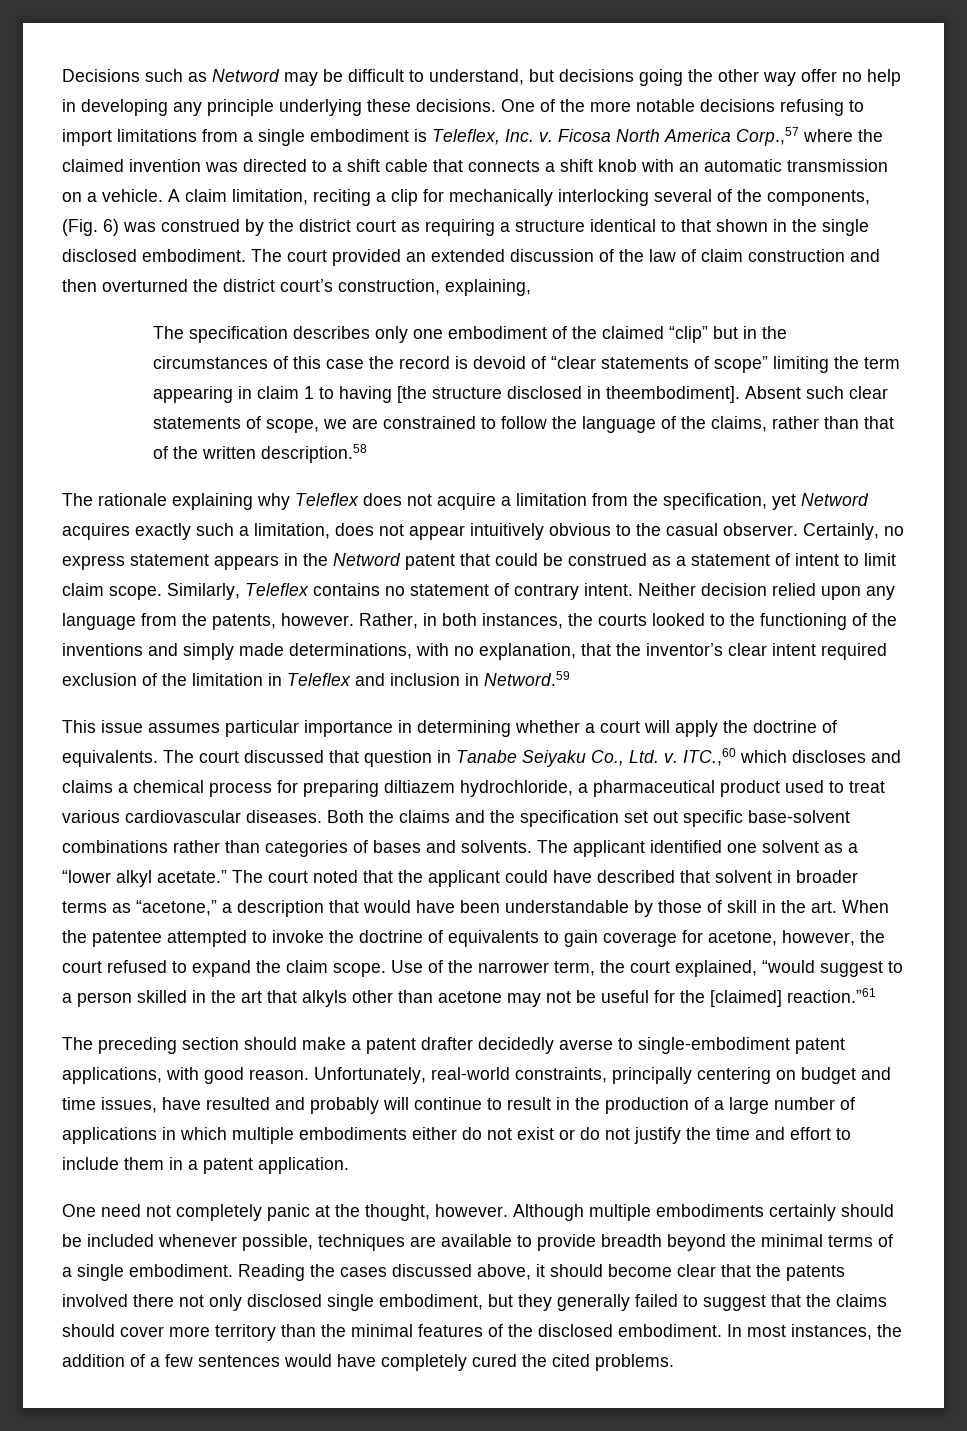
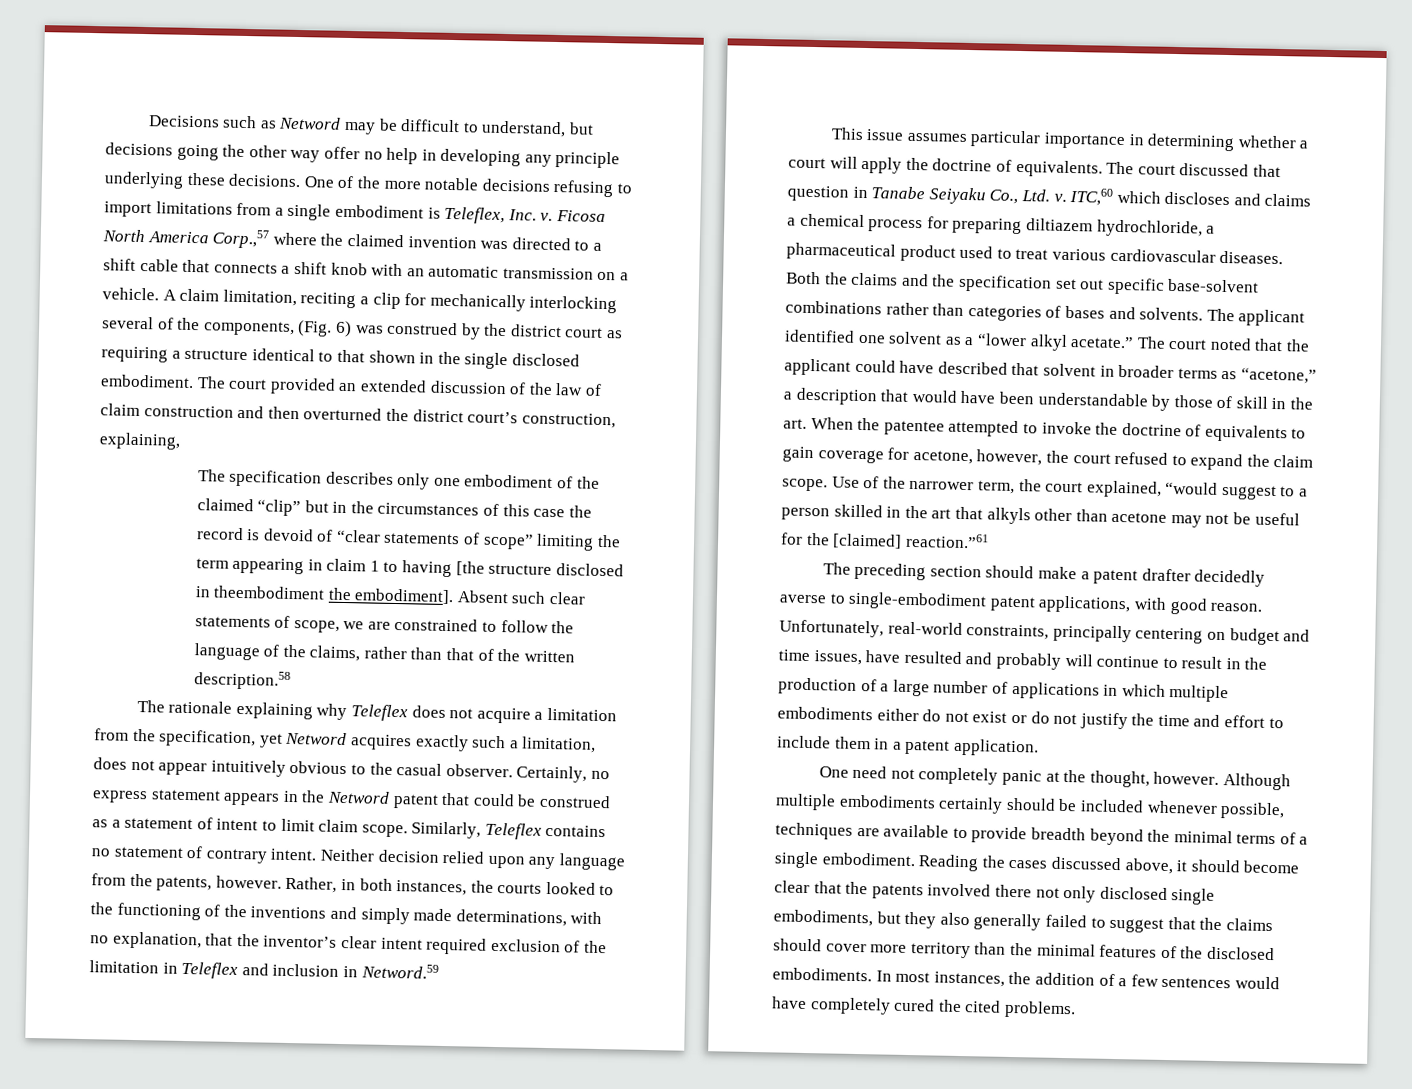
[606,386,741,403] theembodiment]. -> [213,585,455,605] theembodiment the embodiment].
[683,748,736,766] ITC.,60 -> [1069,187,1114,206] ITC,60
[379,1294,483,1310] embodiment, -> [773,909,873,927] embodiments,
(552, 1302) none -> [939,912,970,926] also
[618,1324,722,1337] embodiment. -> [772,967,872,982] embodiments.

